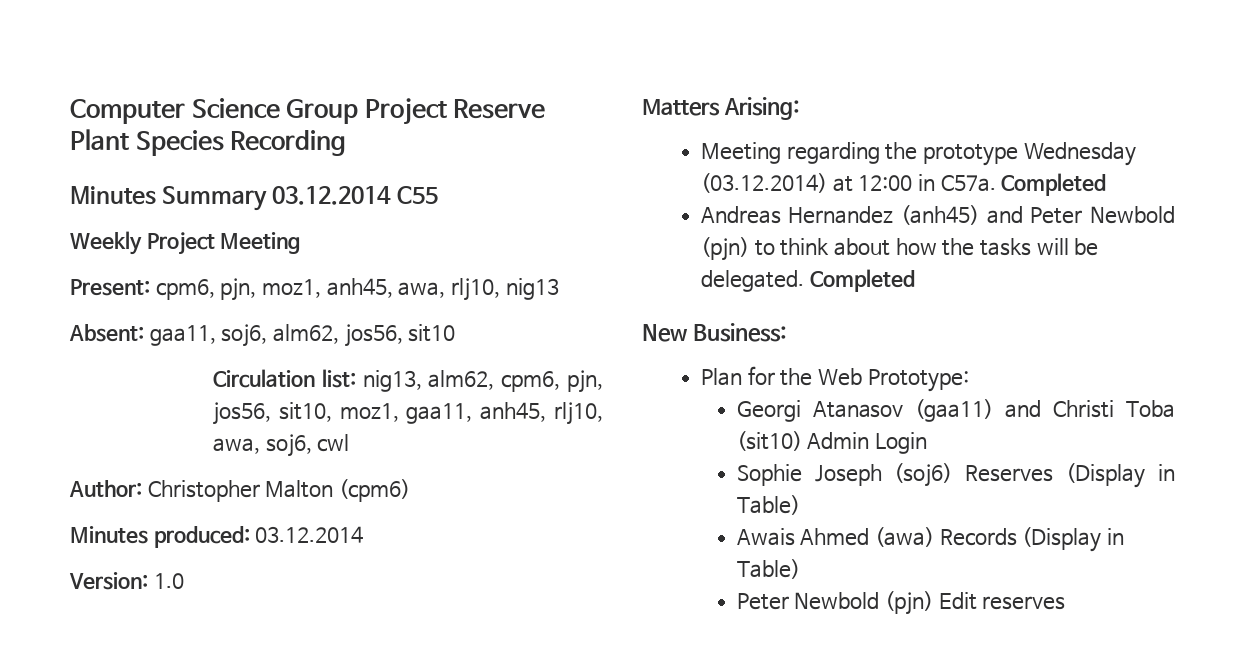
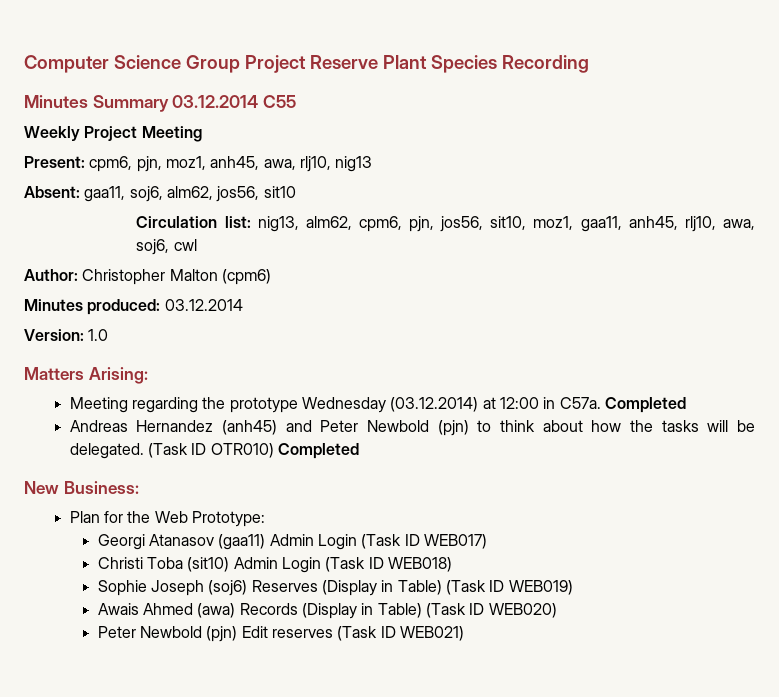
(804, 281) none -> [148,443,274,458] (Task ID OTR010)
[1005,400,1042,418] and -> [269,534,488,550] Admin Login (Task ID WEB017) //
(927, 443) none -> [325,557,453,572] (Task ID WEB018)
(800, 505) none -> [446,580,573,595] (Task ID WEB019)
(800, 569) none -> [426,603,557,618] (Task ID WEB020)
(1066, 603) none -> [337,626,465,641] (Task ID WEB021)

